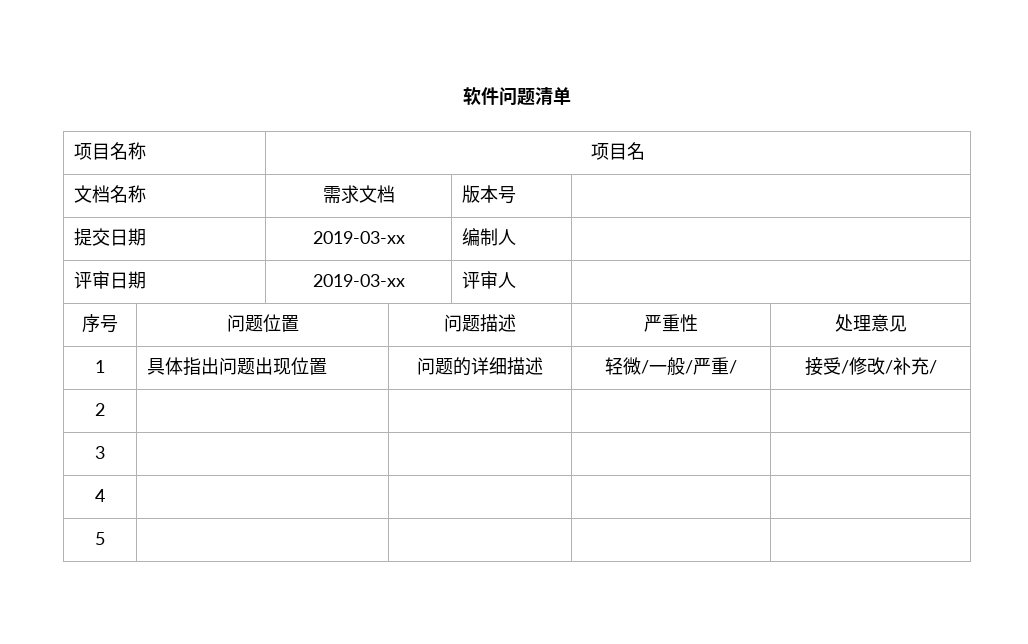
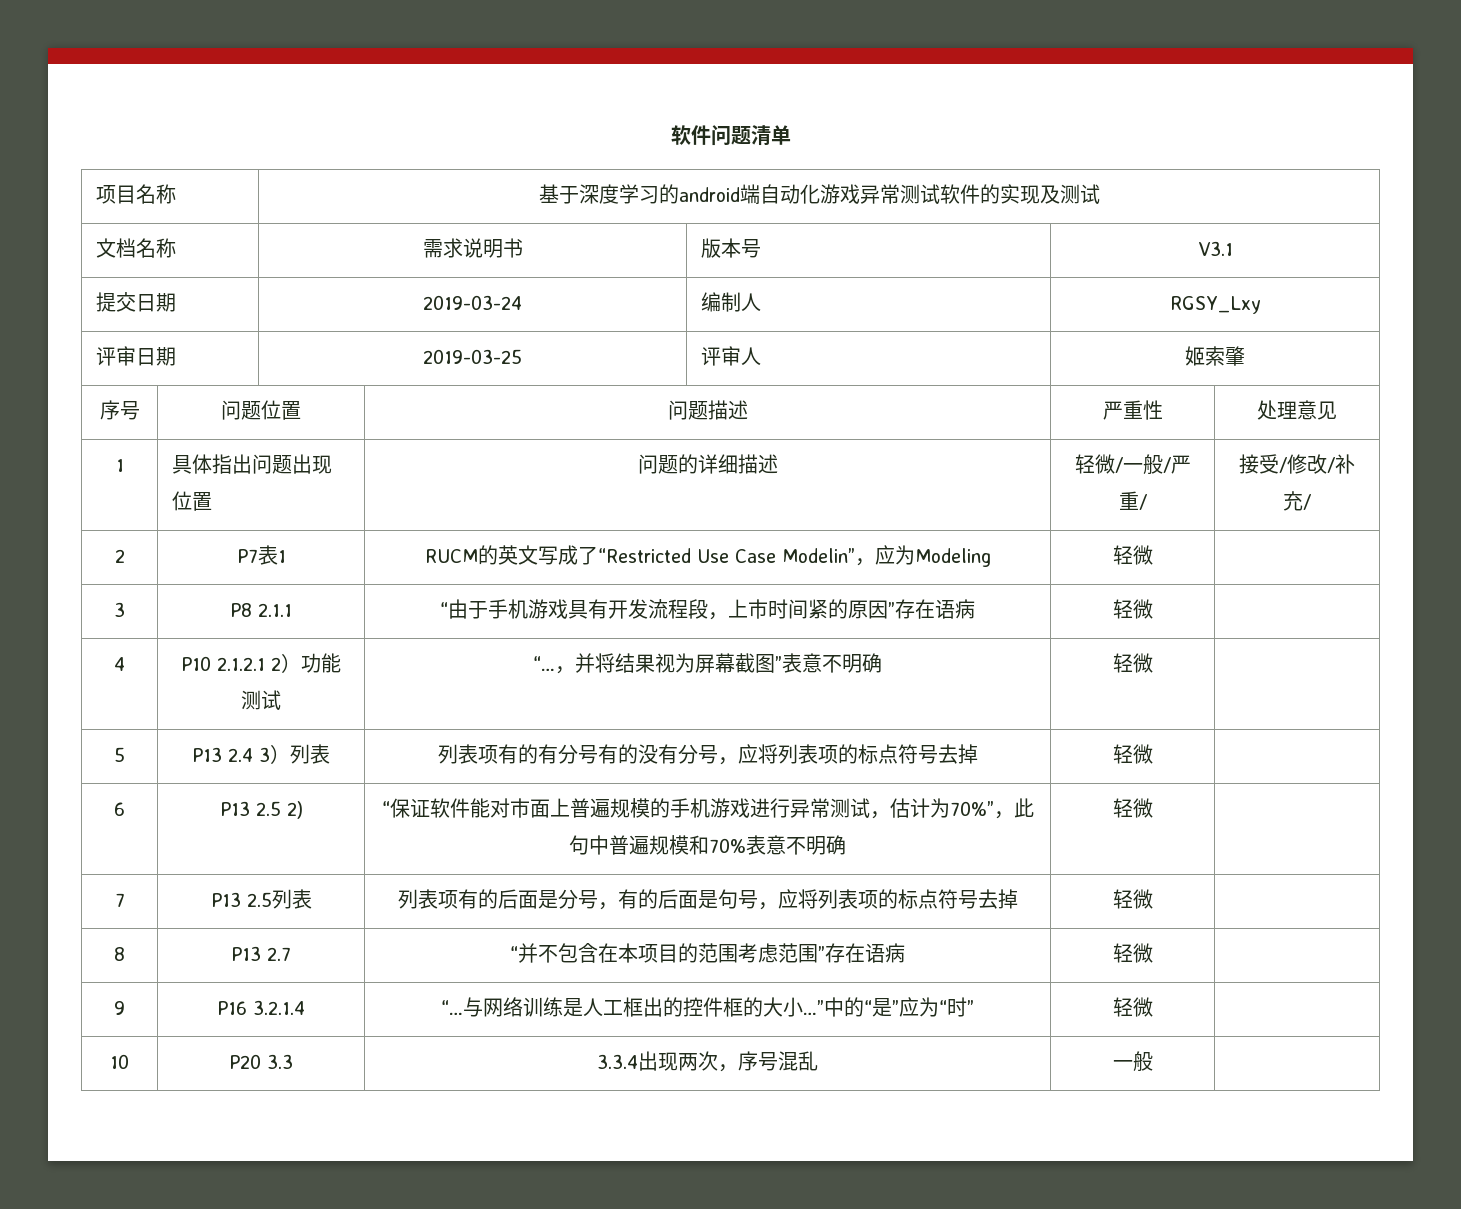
[591,142,645,160] 项目名 -> [538,184,1100,204] 基于深度学习的android端自动化游戏异常测试软件的实现及测试
[358,185,395,203] 文档 -> [462,238,523,258] 说明书
(517, 195) none -> [1197,241,1233,256] V3.1
[312,231,405,244] 2019-03-xx -> [422,295,522,310] 2019-03-24
(517, 237) none -> [1169,296,1261,314] RGSY_Lxy
[312,274,405,287] 2019-03-xx -> [422,349,522,364] 2019-03-25
(517, 280) none -> [1185,346,1245,366] 姬索肇
[95,446,105,459] [95,489,105,502] [95,532,105,545] | | | // 3 | | | | // 4 | | | | // 5 | | | -> [236,545,286,565] [424,545,991,567] [1112,545,1153,565] [114,602,125,617] [230,603,292,617] [440,599,976,620] [1112,599,1153,619] [114,657,125,671] [181,653,341,673] [241,690,281,710] [533,653,882,674] [1112,653,1153,673] [114,747,125,762] [192,744,330,764] [437,744,978,765] [1112,744,1153,764] [114,802,125,816] [219,801,303,819] [381,798,1034,819] [569,835,847,855] [1112,798,1153,818] [114,893,125,907] [210,889,312,909] [397,889,1018,910] [1112,889,1153,909] [114,947,125,961] [231,946,291,961] [510,943,906,963] [1112,943,1153,963] [114,1001,125,1015] [217,1000,305,1015] [441,997,974,1017] [1112,997,1153,1017] [110,1054,129,1069] [229,1054,293,1069] [597,1051,819,1072] [1112,1051,1153,1071] P7表1 | RUCM的英文写成了“Restricted Use Case Modelin”，应为Modeling | 轻微 | // 3 | P8 2.1.1 | “由于手机游戏具有开发流程段，上市时间紧的原因”存在语病 | 轻微 | // 4 | P10 2.1.2.1 2）功能测试 | “…，并将结果视为屏幕截图”表意不明确 | 轻微 | // 5 | P13 2.4 3）列表 | 列表项有的有分号有的没有分号，应将列表项的标点符号去掉 | 轻微 | // 6 | P13 2.5 2) | “保证软件能对市面上普遍规模的手机游戏进行异常测试，估计为70%”，此句中普遍规模和70%表意不明确 | 轻微 | // 7 | P13 2.5列表 | 列表项有的后面是分号，有的后面是句号，应将列表项的标点符号去掉 | 轻微 | // 8 | P13 2.7 | “并不包含在本项目的范围考虑范围”存在语病 | 轻微 | // 9 | P16 3.2.1.4 | “…与网络训练是人工框出的控件框的大小…”中的“是”应为“时” | 轻微 | // 10 | P20 3.3 | 3.3.4出现两次，序号混乱 | 一般

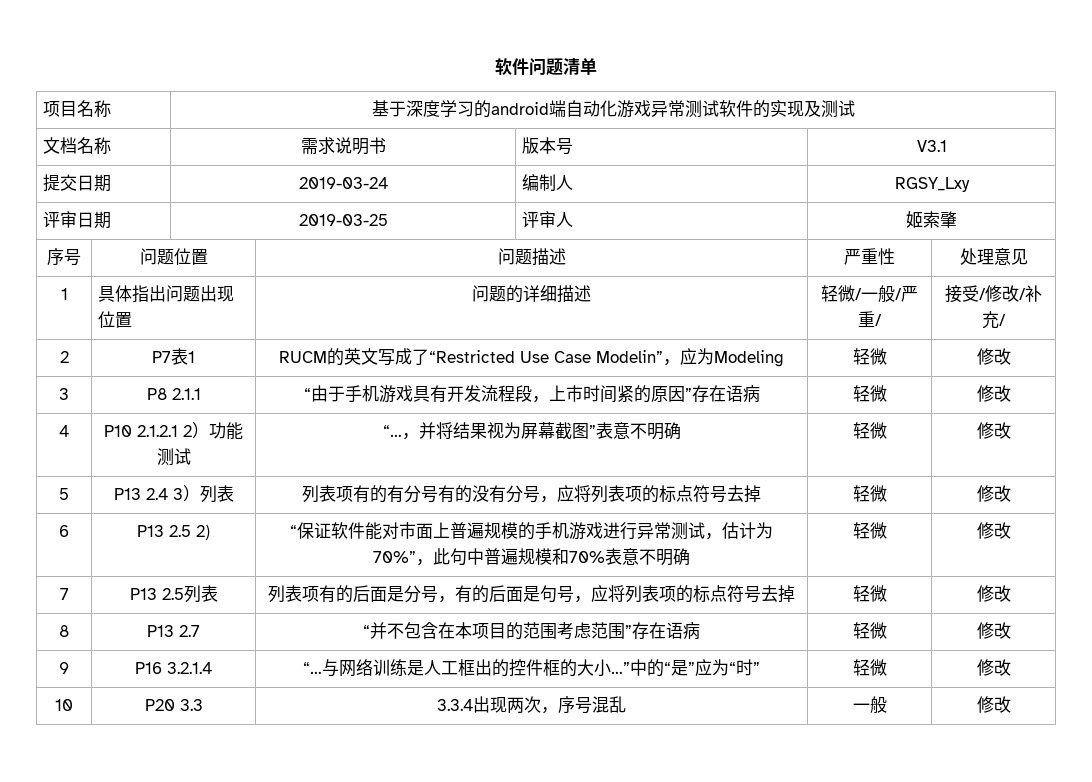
(1153, 555) none -> [976,348,1011,365] 修改
(1153, 609) none -> [976,385,1011,402] 修改
(1153, 663) none -> [976,422,1011,439] 修改
(1153, 754) none -> [976,485,1011,502] 修改
(1153, 808) none -> [976,522,1011,539] 修改
(1153, 899) none -> [976,585,1011,602] 修改
(1153, 953) none -> [976,622,1011,639] 修改
(1153, 1007) none -> [976,659,1011,676] 修改
(1153, 1061) none -> [976,696,1011,713] 修改

